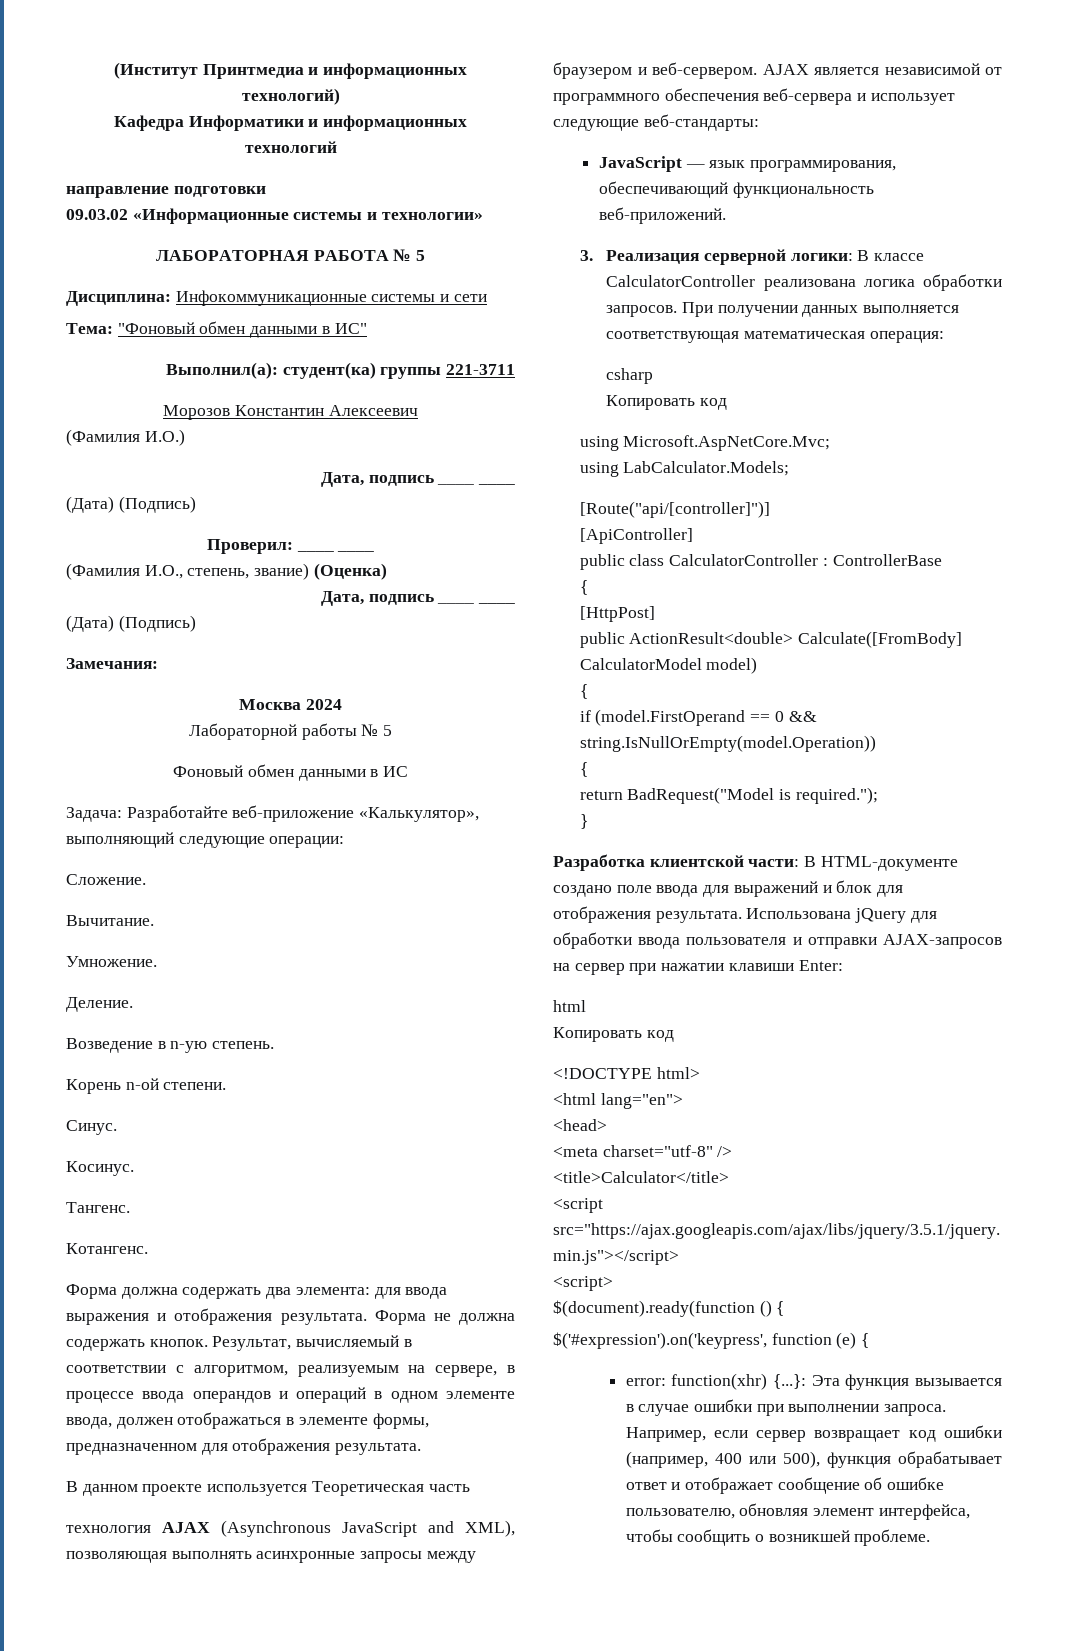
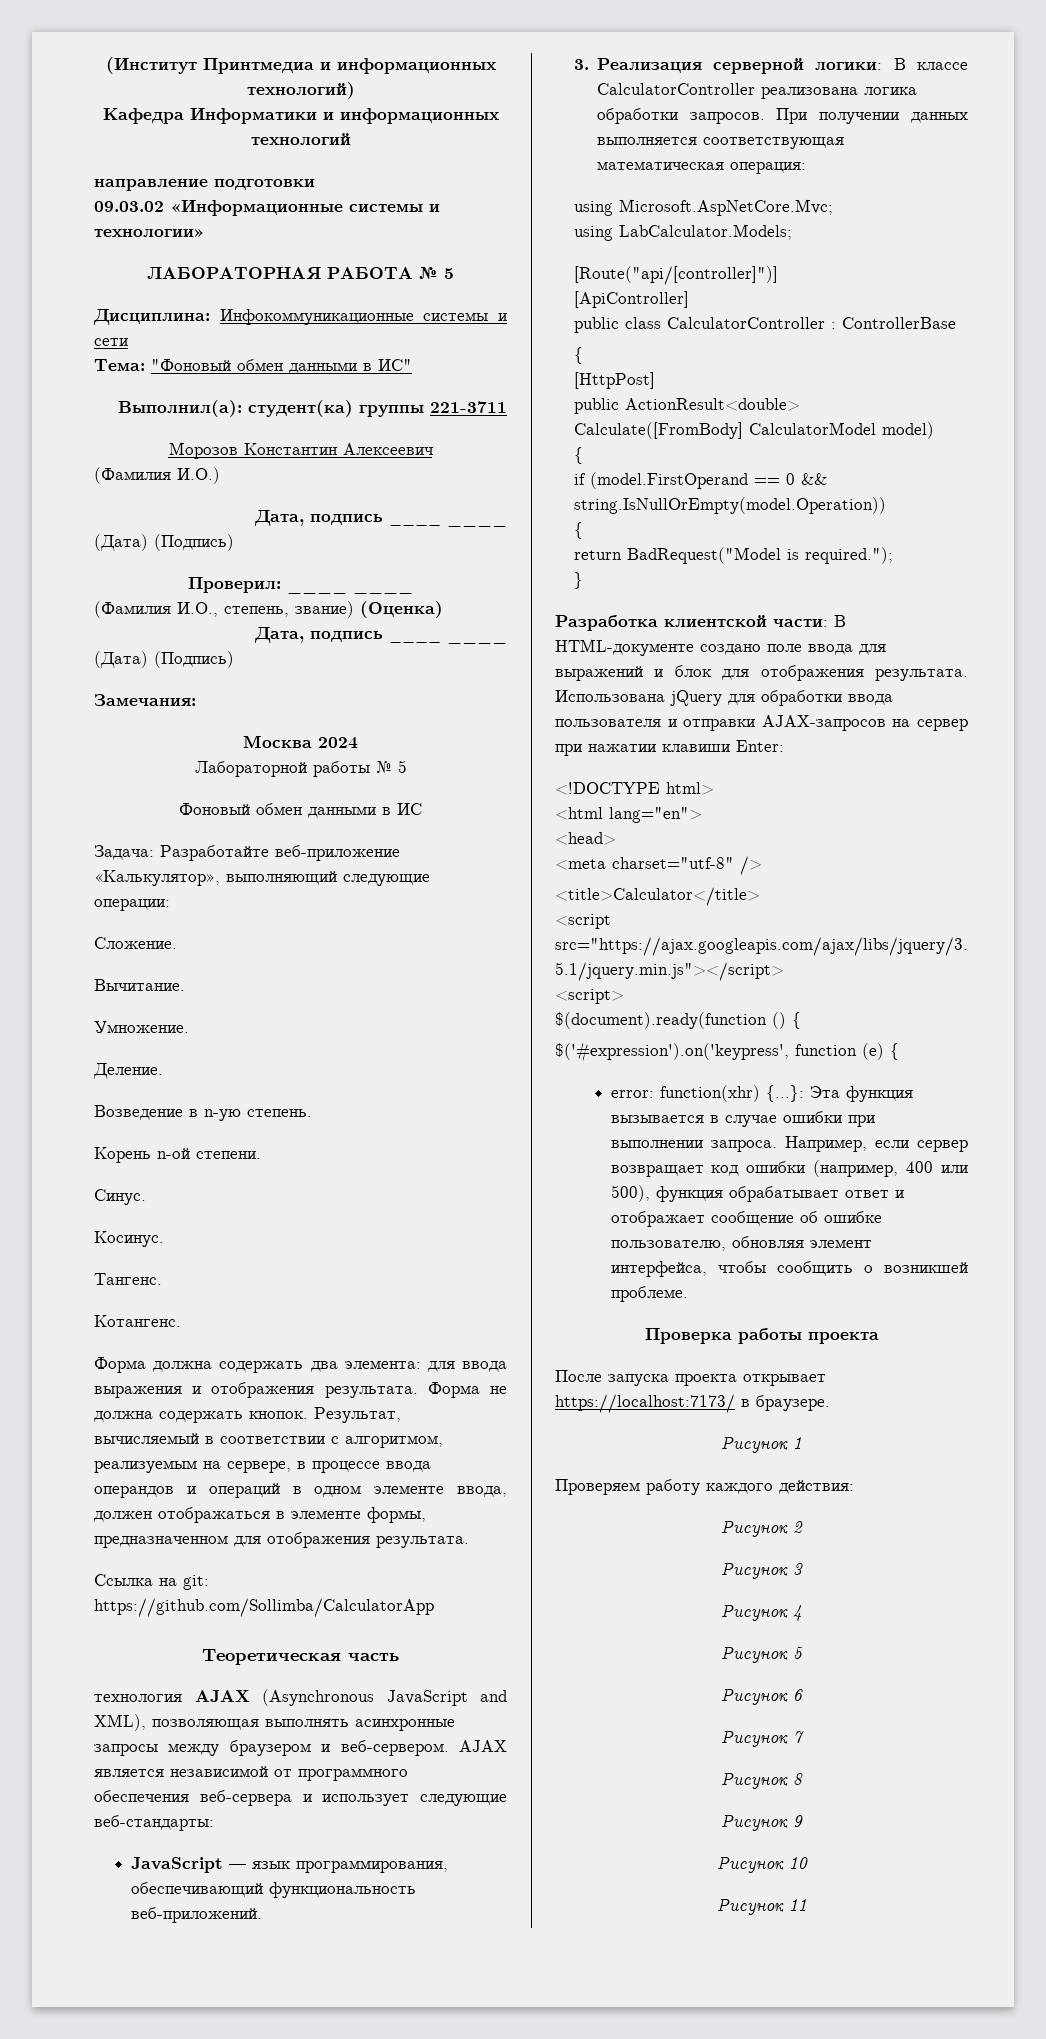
[66,1481,308,1496] В данном проекте используется -> [94,1574,209,1590] [94,1598,434,1617] Ссылка на git: https://github.com/Sollimba/CalculatorApp //
[606,368,654,384] [606,395,728,410] // csharp // Копировать код -> (806, 168) none
[553,1000,586,1012] [553,1027,674,1042] // html // Копировать код -> (784, 746) none
(931, 1537) none -> [644,1328,879,1344] [555,1370,826,1386] [555,1394,830,1413] [721,1437,802,1453] [555,1479,854,1495] [721,1521,803,1537] [721,1563,803,1579] [721,1605,802,1621] [721,1647,803,1663] [721,1689,803,1705] [721,1731,804,1747] [721,1773,803,1789] [721,1815,803,1831] [716,1857,808,1873] [716,1899,807,1915] // Проверка работы проекта // После запуска проекта открывает https://localhost:7173/ в браузере. // Рисунок 1 // Проверяем работу каждого действия: // Рисунок 2 // Рисунок 3 // Рисунок 4 // Рисунок 5 // Рисунок 6 // Рисунок 7 // Рисунок 8 // Рисунок 9 // Рисунок 10 // Рисунок 11

